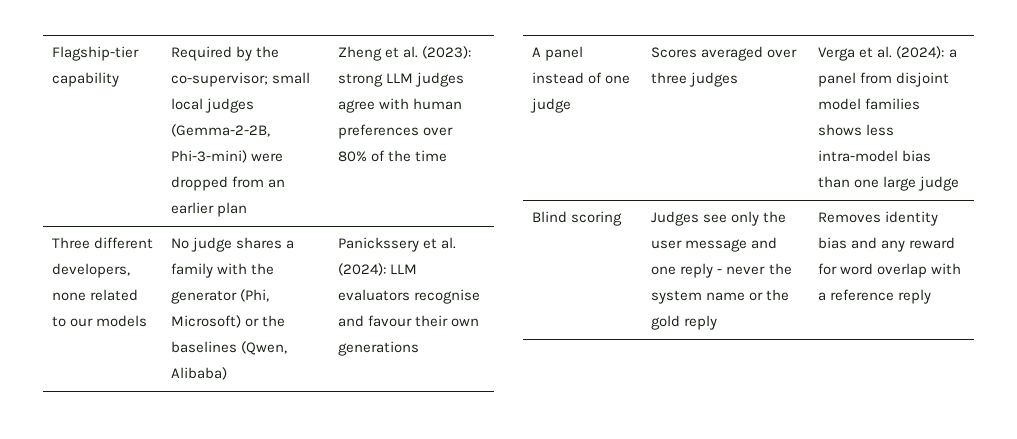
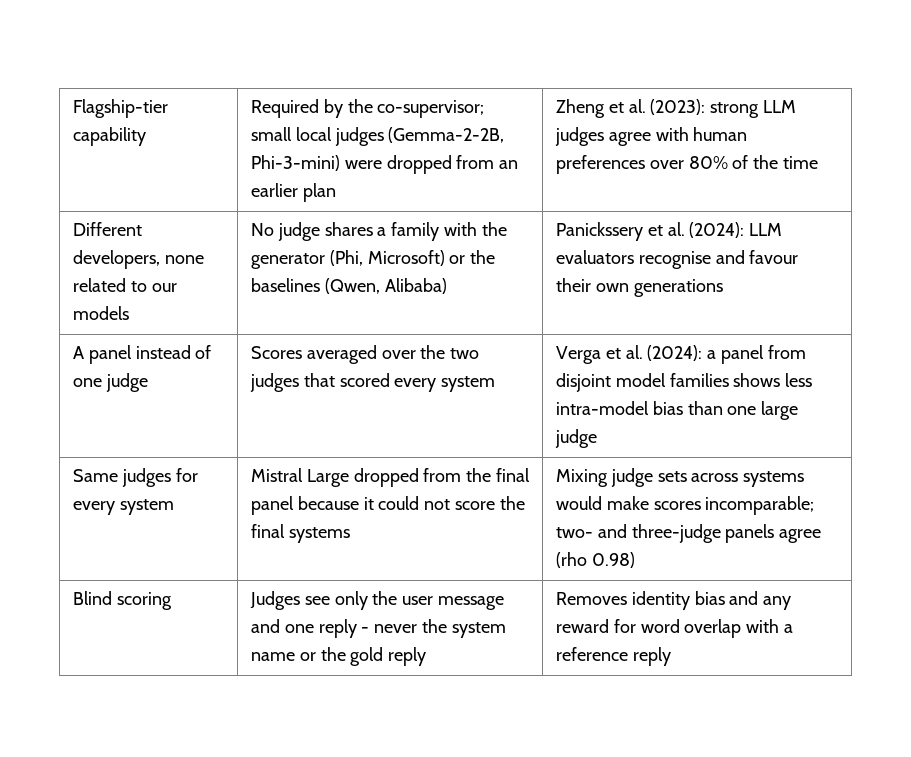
[52,237,154,249] Three different -> [72,222,142,236] Different
[651,72,739,87] three judges -> [420,345,480,359] [249,373,496,392] the two judges that scored every system
(960, 183) none -> [72,468,198,487] [72,499,174,515] [250,468,531,487] [250,496,525,515] [250,524,350,543] [555,468,805,487] [555,496,815,515] [555,524,822,543] [555,552,635,568] // Same judges for every system | Mistral Large dropped from the final panel because it could not score the final systems | Mixing judge sets across systems would make scores incomparable; two- and three-judge panels agree (rho 0.98)

